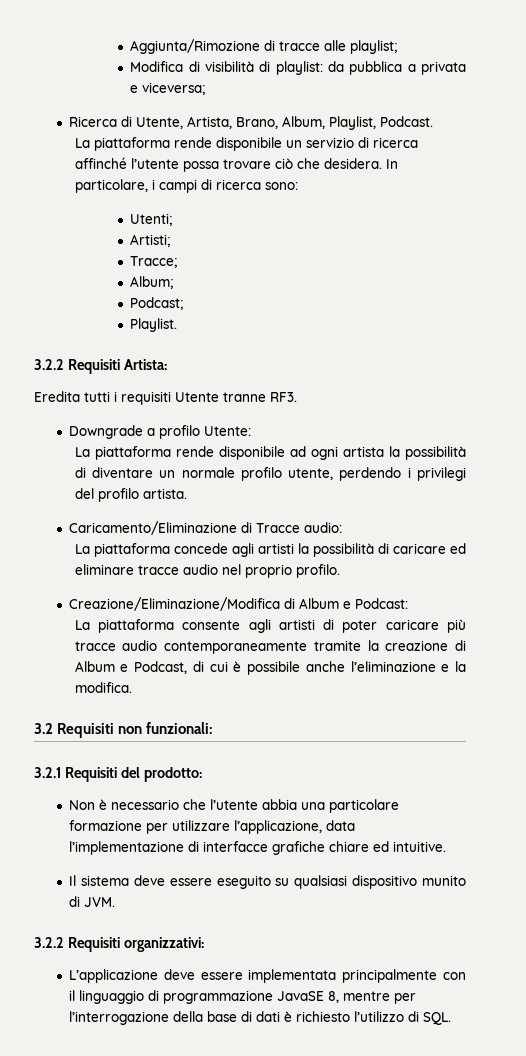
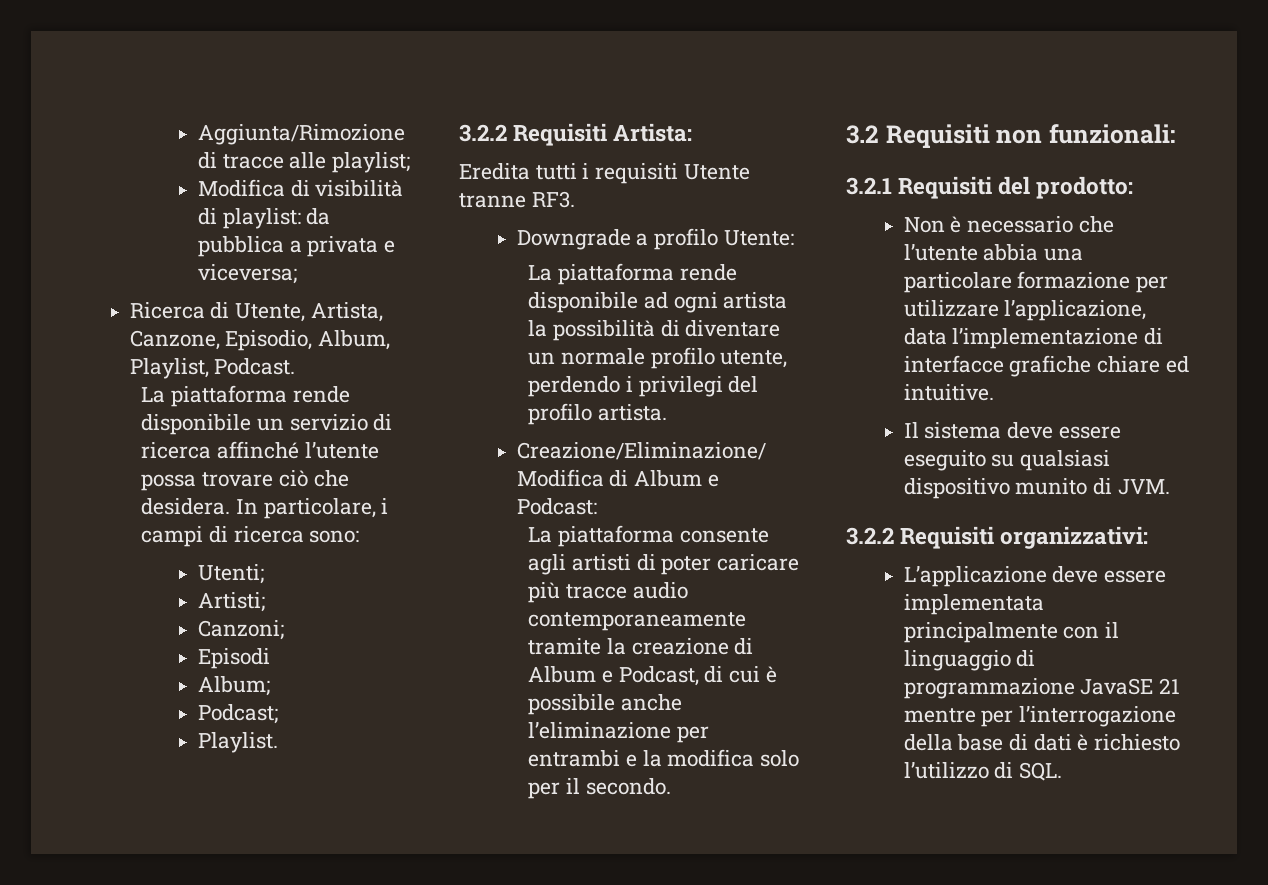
[236,117,279,129] Brano, -> [129,330,313,351] Canzone, Episodio,
[130,256,178,268] Tracce; -> [198,620,284,640] [198,648,270,669] Canzoni; // Episodi
[69,521,343,535] [74,543,467,557] [74,564,340,578] // Caricamento/Eliminazione di Tracce audio: // La piattaforma concede agli artisti la possibilità di caricare ed eliminare tracce audio nel proprio profilo. -> (667, 412) none
[441,661,466,672] [74,682,132,693] e la modifica. -> [676,726,709,743] [528,749,799,767] [528,778,671,799] per entrambi e la modifica solo per il secondo.
[328,991,340,1003] 8, -> [1159,678,1181,694] 21

